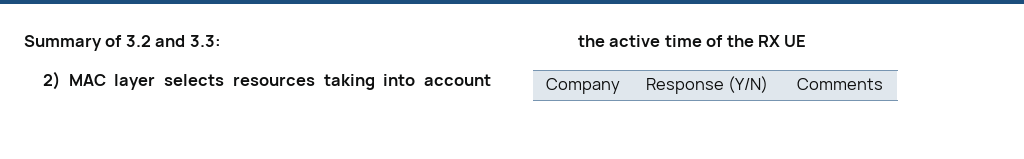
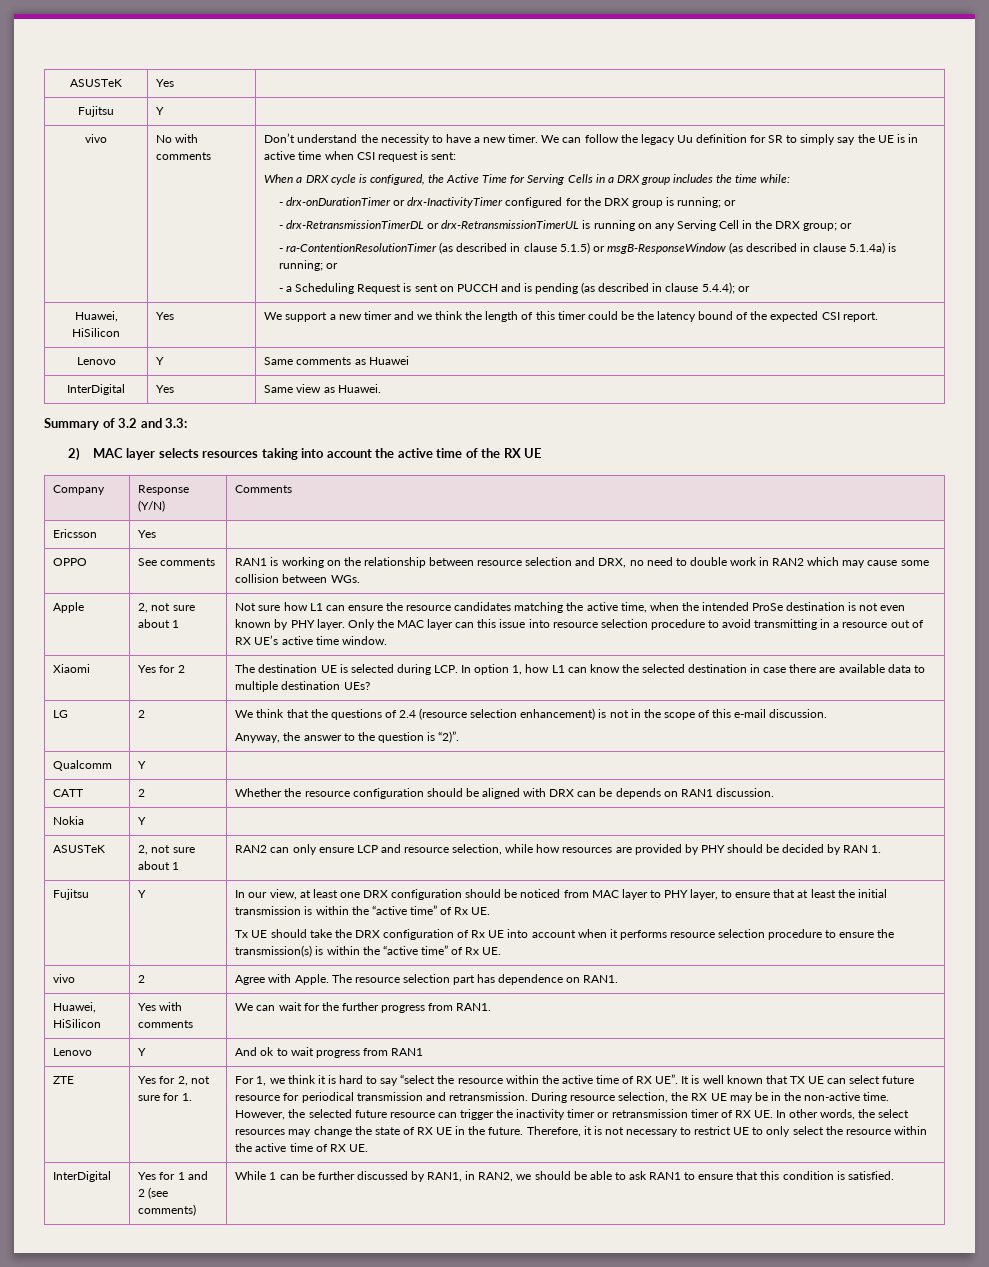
(24, 43) none -> [70,79,122,87] [156,79,175,87] [78,106,114,117] [156,107,165,115] [85,134,107,143] [156,134,199,143] [156,152,212,160] [264,133,918,145] [264,151,457,162] [264,174,791,185] [279,197,737,208] [279,220,853,231] [279,242,897,254] [279,260,339,271] [279,282,750,294] [74,311,118,322] [72,328,120,337] [156,312,175,320] [264,311,878,322] [76,357,116,365] [156,357,165,365] [264,356,409,365] [67,384,125,395] [156,385,175,393] [264,384,381,393] ASUSTeK | Yes | // Fujitsu | Y | // vivo | No with comments | Don’t understand the necessity to have a new timer. We can follow the legacy Uu definition for SR to simply say the UE is in active time when CSI request is sent: // When a DRX cycle is configured, the Active Time for Serving Cells in a DRX group includes the time while: // - drx-onDurationTimer or drx-InactivityTimer configured for the DRX group is running; or // - drx-RetransmissionTimerDL or drx-RetransmissionTimerUL is running on any Serving Cell in the DRX group; or // - ra-ContentionResolutionTimer (as described in clause 5.1.5) or msgB-ResponseWindow (as described in clause 5.1.4a) is running; or // - a Scheduling Request is sent on PUCCH and is pending (as described in clause 5.4.4); or // Huawei, HiSilicon | Yes | We support a new timer and we think the length of this timer could be the latency bound of the expected CSI report. // Lenovo | Y | Same comments as Huawei // InterDigital | Yes | Same view as Huawei. //
(883, 84) none -> [53,529,98,538] [138,530,157,538] [53,558,88,566] [138,558,216,566] [235,557,929,568] [235,574,360,583] [53,602,85,613] [138,603,195,613] [138,619,180,628] [235,602,906,613] [235,619,924,630] [235,635,387,645] [53,664,91,673] [138,665,185,673] [235,664,925,675] [235,681,370,692] [53,710,69,718] [138,710,146,718] [235,708,828,720] [235,731,460,743] [53,760,113,771] [138,761,147,769] [53,789,84,797] [138,789,146,797] [235,788,774,799] [53,816,85,825] [138,817,147,825] [53,845,106,853] [138,845,195,855] [138,861,180,870] [235,844,882,855] [53,889,90,900] [138,890,147,898] [235,889,887,900] [235,905,491,915] [235,929,895,940] [235,945,502,957] [53,974,76,983] [138,975,146,983] [235,974,619,985] [53,1002,97,1013] [53,1019,102,1028] [138,1002,183,1011] [138,1020,194,1028] [235,1002,492,1013] [53,1048,93,1056] [138,1048,147,1056] [235,1047,424,1058] [53,1076,75,1084] [138,1076,210,1086] [138,1093,192,1101] [235,1074,915,1086] [235,1092,890,1103] [235,1109,910,1120] [235,1126,927,1137] [235,1143,368,1152] [53,1171,112,1182] [138,1171,208,1180] [138,1187,169,1199] [138,1204,197,1216] [235,1171,894,1182] // Ericsson | Yes | // OPPO | See comments | RAN1 is working on the relationship between resource selection and DRX, no need to double work in RAN2 which may cause some collision between WGs. // Apple | 2, not sure about 1 | Not sure how L1 can ensure the resource candidates matching the active time, when the intended ProSe destination is not even known by PHY layer. Only the MAC layer can this issue into resource selection procedure to avoid transmitting in a resource out of RX UE’s active time window. // Xiaomi | Yes for 2 | The destination UE is selected during LCP. In option 1, how L1 can know the selected destination in case there are available data to multiple destination UEs? // LG | 2 | We think that the questions of 2.4 (resource selection enhancement) is not in the scope of this e-mail discussion. // Anyway, the answer to the question is “2)”. // Qualcomm | Y | // CATT | 2 | Whether the resource configuration should be aligned with DRX can be depends on RAN1 discussion. // Nokia | Y | // ASUSTeK | 2, not sure about 1 | RAN2 can only ensure LCP and resource selection, while how resources are provided by PHY should be decided by RAN 1. // Fujitsu | Y | In our view, at least one DRX configuration should be noticed from MAC layer to PHY layer, to ensure that at least the initial transmission is within the “active time” of Rx UE. // Tx UE should take the DRX configuration of Rx UE into account when it performs resource selection procedure to ensure the transmission(s) is within the “active time” of Rx UE. // vivo | 2 | Agree with Apple. The resource selection part has dependence on RAN1. // Huawei, HiSilicon | Yes with comments | We can wait for the further progress from RAN1. // Lenovo | Y | And ok to wait progress from RAN1 // ZTE | Yes for 2, not sure for 1. | For 1, we think it is hard to say “select the resource within the active time of RX UE”. It is well known that TX UE can select future resource for periodical transmission and retransmission. During resource selection, the RX UE may be in the non-active time. However, the selected future resource can trigger the inactivity timer or retransmission timer of RX UE. In other words, the select resources may change the state of RX UE in the future. Therefore, it is not necessary to restrict UE to only select the resource within the active time of RX UE. // InterDigital | Yes for 1 and 2 (see comments) | While 1 can be further discussed by RAN1, in RAN2, we should be able to ask RAN1 to ensure that this condition is satisfied.

